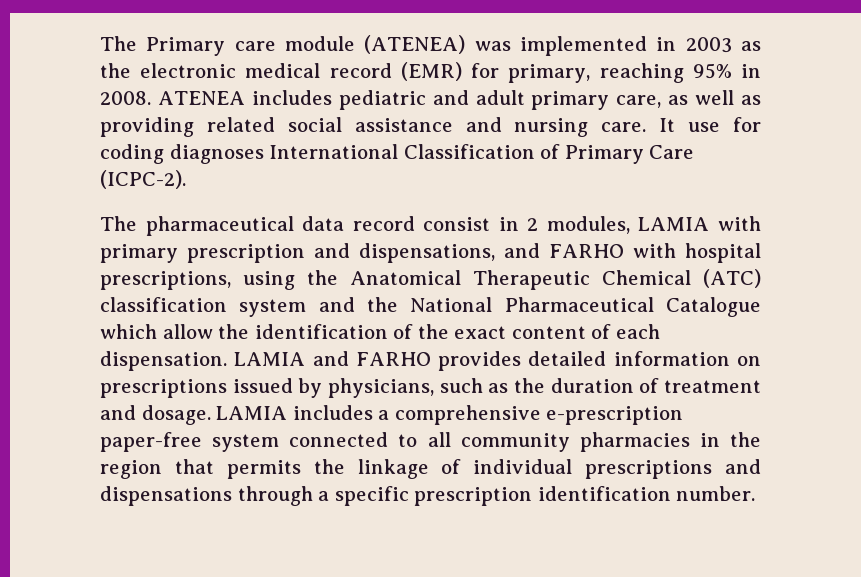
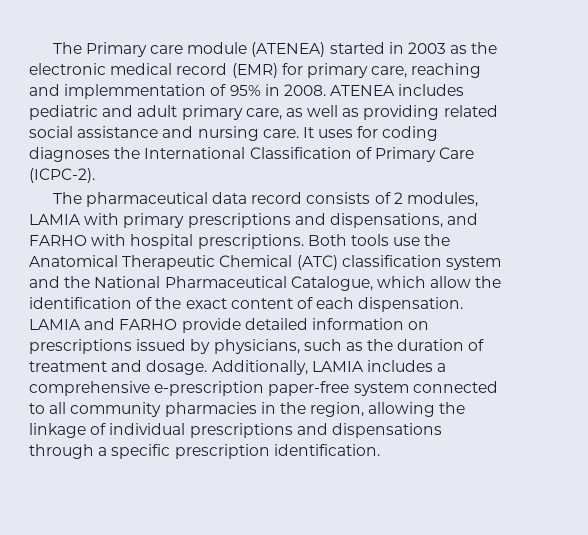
[474,36,647,56] was implemented -> [329,42,385,54] started
[508,63,684,83] primary, reaching -> [306,63,482,78] [29,84,227,99] primary care, reaching and implemmentation of
[688,122,721,132] use -> [318,129,354,138] uses
(264, 154) none -> [114,147,141,159] the
[423,217,519,231] consist in -> [306,192,391,204] consists of
[187,244,306,263] prescription -> [187,213,291,228] prescriptions
[100,271,296,290] prescriptions, using -> [197,234,421,249] prescriptions. Both tools use
[665,297,761,317] Catalogue -> [290,276,373,291] Catalogue,
[438,351,522,371] provides -> [181,318,241,333] provide
(211, 415) none -> [211,360,308,375] Additionally,
[100,459,301,479] region that permits -> [310,402,436,417] region, allowing
[537,486,756,501] identification number. -> [273,444,380,456] identification.

